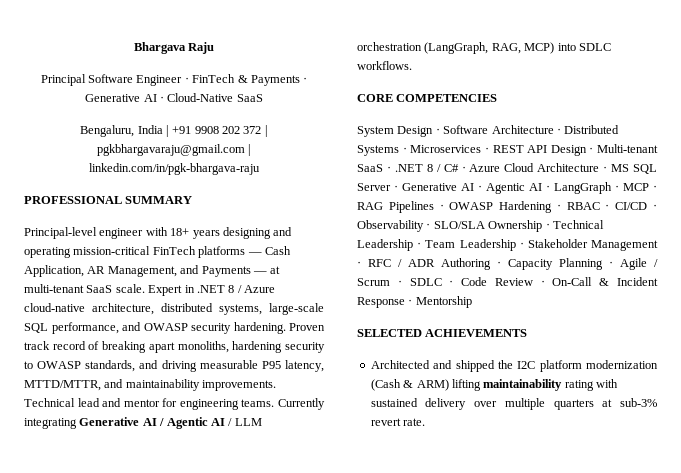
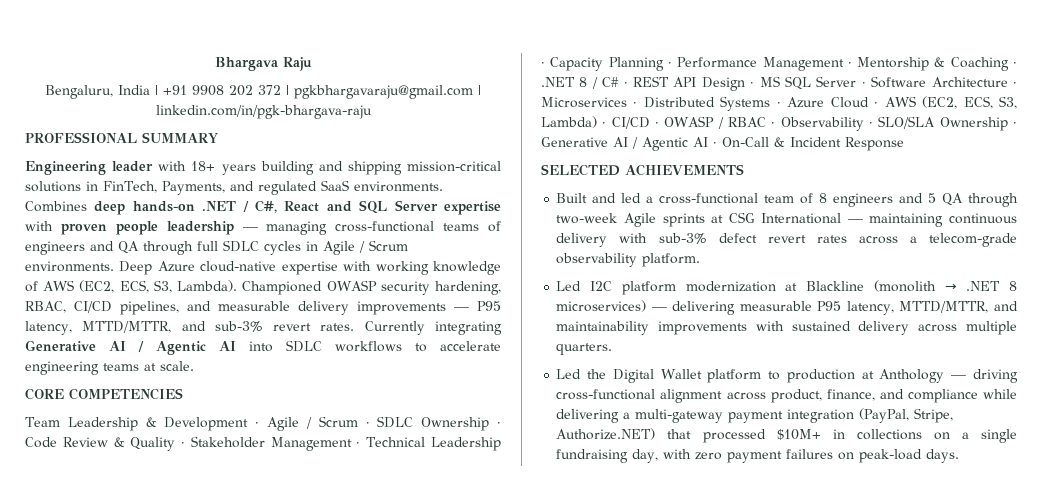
[40,74,308,86] [85,93,263,102] // Principal Software Engineer · FinTech & Payments · Generative AI · Cloud-Native SaaS -> (312, 64) none
[24,227,144,239] Principal-level engineer -> [25,161,154,175] Engineering leader
[222,227,293,239] [24,246,291,258] [24,265,281,277] [24,284,275,296] [24,303,324,315] [24,322,325,334] [24,341,325,353] [24,360,324,372] [24,379,277,391] [24,398,275,410] designing and operating mission-critical FinTech platforms — Cash Application, AR Management, and Payments — at multi-tenant SaaS scale. Expert in .NET 8 / Azure cloud-native architecture, distributed systems, large-scale SQL performance, and OWASP security hardening. Proven track record of breaking apart monoliths, hardening security to OWASP standards, and driving measurable P95 latency, MTTD/MTTR, and maintainability improvements. Technical lead and mentor for engineering teams. -> [260,161,501,175] [25,180,443,195] [25,200,501,215] [25,221,501,235] [25,240,408,255] [25,261,502,275] [25,280,502,295] [25,301,501,315] [25,321,355,335] building and shipping mission-critical solutions in FinTech, Payments, and regulated SaaS environments. Combines deep hands-on .NET / C#, React and SQL Server expertise with proven people leadership — managing cross-functional teams of engineers and QA through full SDLC cycles in Agile / Scrum environments. Deep Azure cloud-native expertise with working knowledge of AWS (EC2, ECS, S3, Lambda). Championed OWASP security hardening, RBAC, CI/CD pipelines, and measurable delivery improvements — P95 latency, MTTD/MTTR, and sub-3% revert rates.
[228,418,262,426] [357,42,611,54] [357,61,412,70] [357,94,498,102] [357,125,620,137] [357,144,658,156] [357,164,383,172] / LLM orchestration (LangGraph, RAG, MCP) into SDLC workflows. // CORE COMPETENCIES // System Design · Software Architecture · Distributed Systems · Microservices · REST API Design · Multi-tenant SaaS -> [249,340,501,352] [25,361,194,375] [25,388,183,400] [25,416,501,431] [25,436,502,451] [541,57,1009,71] into SDLC workflows to accelerate engineering teams at scale. // CORE COMPETENCIES // Team Leadership & Development · Agile / Scrum · SDLC Ownership · Code Review & Quality · Stakeholder Management · Technical Leadership · Capacity Planning · Performance Management · Mentorship & Coaching
[469,163,600,172] Azure Cloud Architecture -> [633,76,745,91] REST API Design
[402,182,657,194] [357,201,648,213] Generative AI · Agentic AI · LangGraph · MCP · RAG Pipelines · OWASP Hardening · RBAC · CI/CD -> [871,76,1017,88] [541,96,1018,111] [541,116,766,129] Software Architecture · Microservices · Distributed Systems · Azure Cloud · AWS (EC2, ECS, S3, Lambda) · CI/CD · OWASP / RBAC
[552,220,604,229] [357,239,658,251] [357,258,658,270] [357,277,533,286] Technical Leadership · Team Leadership · Stakeholder Management · RFC / ADR Authoring · Capacity Planning · Agile / Scrum · SDLC · Code Review -> [541,137,708,151] Generative AI / Agentic AI
[408,296,472,308] · Mentorship -> (904, 144) none
[370,360,658,372] [370,379,618,391] [370,398,657,410] [370,418,426,426] Architected and shipped the I2C platform modernization (Cash & ARM) lifting maintainability rating with sustained delivery over multiple quarters at sub-3% revert rate. -> [556,193,1019,207] [556,212,1017,227] [556,233,1017,247] [556,253,701,267] [556,280,1018,295] [556,300,1018,315] [556,321,1017,335] [556,343,613,355] [556,369,1019,383] [556,389,1017,403] [556,408,954,423] [556,428,1017,443] [556,449,960,463] Built and led a cross-functional team of 8 engineers and 5 QA through two-week Agile sprints at CSG International — maintaining continuous delivery with sub-3% defect revert rates across a telecom-grade observability platform. // Led I2C platform modernization at Blackline (monolith → .NET 8 microservices) — delivering measurable P95 latency, MTTD/MTTR, and maintainability improvements with sustained delivery across multiple quarters. // Led the Digital Wallet platform to production at Anthology — driving cross-functional alignment across product, finance, and compliance while delivering a multi-gateway payment integration (PayPal, Stripe, Authorize.NET) that processed $10M+ in collections on a single fundraising day, with zero payment failures on peak-load days.

